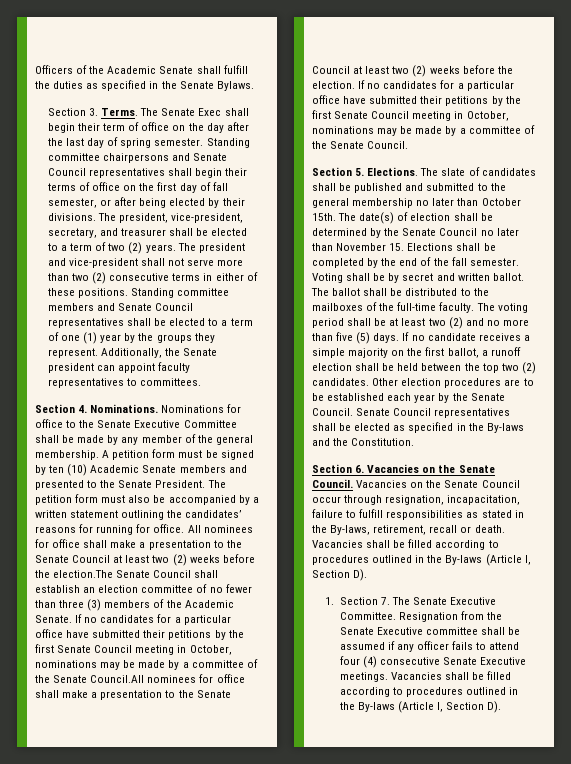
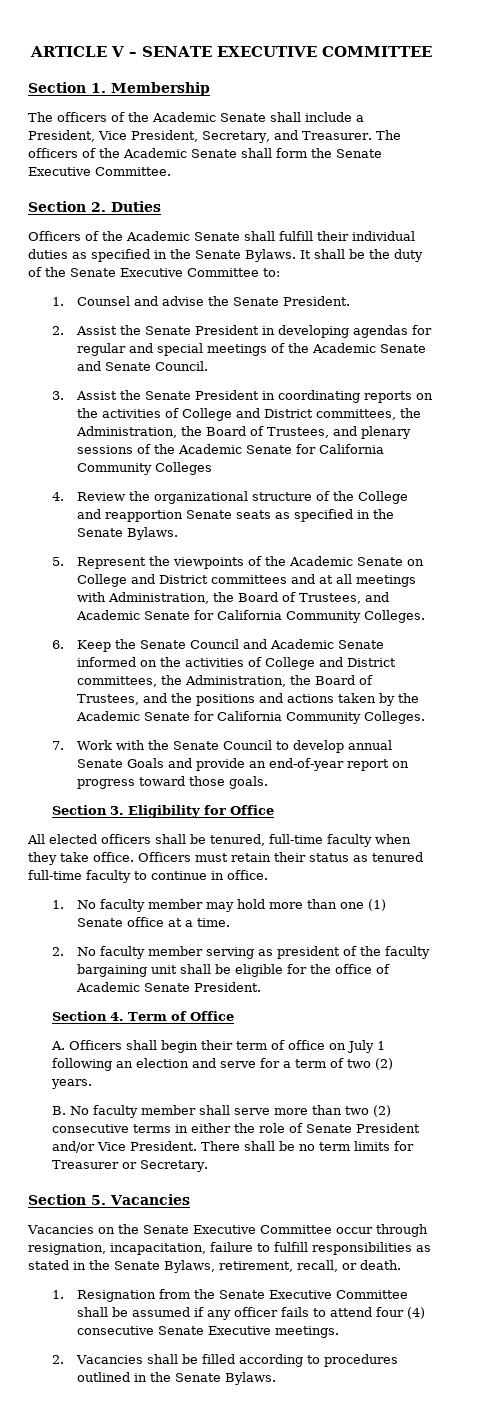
(35, 69) none -> [29,46,432,57] [28,82,210,96] [28,112,364,122] [28,130,401,143] [28,148,382,158] [28,167,171,176] [28,201,161,212] ARTICLE V – SENATE EXECUTIVE COMMITTEE // Section 1. Membership // The officers of the Academic Senate shall include a President, Vice President, Secretary, and Treasurer. The officers of the Academic Senate shall form the Senate Executive Committee. // Section 2. Duties //
[35,81,50,89] the -> [317,231,415,241] their individual
[47,108,222,116] // Section 3. Terms. The Senate Exec -> [300,249,423,262] [28,267,280,277] [52,296,350,306] [52,325,432,338] [76,343,426,356] [76,361,208,371] [52,390,433,403] [76,408,421,421] [75,426,411,439] [76,444,384,454] [76,462,212,475] [52,491,408,504] [76,509,394,522] [76,527,178,540] [52,556,424,569] [76,574,416,587] [76,592,389,604] [75,610,425,623] [52,639,384,652] [76,657,396,670] [76,675,373,687] [76,693,419,706] [75,711,425,724] [52,740,392,753] [76,758,409,771] [76,776,268,789] [52,805,275,818] [27,834,411,847] [28,852,423,865] [28,870,268,883] [52,899,386,912] [76,917,230,927] [52,946,430,959] [76,964,390,977] [75,982,261,992] [52,1011,235,1021] [51,1040,123,1050] It shall be the duty of the Senate Executive Committee to: // 1. Counsel and advise the Senate President. // 2. Assist the Senate President in developing agendas for regular and special meetings of the Academic Senate and Senate Council. // 3. Assist the Senate President in coordinating reports on the activities of College and District committees, the Administration, the Board of Trustees, and plenary sessions of the Academic Senate for California Community Colleges // 4. Review the organizational structure of the College and reapportion Senate seats as specified in the Senate Bylaws. // 5. Represent the viewpoints of the Academic Senate on College and District committees and at all meetings with Administration, the Board of Trustees, and Academic Senate for California Community Colleges. // 6. Keep the Senate Council and Academic Senate informed on the activities of College and District committees, the Administration, the Board of Trustees, and the positions and actions taken by the Academic Senate for California Community Colleges. // 7. Work with the Senate Council to develop annual Senate Goals and provide an end-of-year report on progress toward those goals. // Section 3. Eligibility for Office // All elected officers shall be tenured, full-time faculty when they take office. Officers must retain their status as tenured full-time faculty to continue in office. // 1. No faculty member may hold more than one (1) Senate office at a time. // 2. No faculty member serving as president of the faculty bargaining unit shall be eligible for the office of Academic Senate President. // Section 4. Term of Office // A. Officers
[188,122,249,133] [47,137,250,148] [47,153,228,163] [47,168,248,178] [47,182,228,193] [47,197,245,208] [47,213,244,223] [47,228,248,238] [47,243,58,251] the day after the last day of spring semester. Standing committee chairpersons and Senate Council representatives shall begin their terms of office on the first day of fall semester, or after being elected by their divisions. The president, vice-president, secretary, and treasurer shall be elected to -> [347,1040,386,1053] [52,1058,281,1071] July 1 following an election and serve for
[177,243,245,253] [47,258,185,268] The president and vice-president shall not -> [52,1105,231,1118] // B. No faculty member shall
[246,272,258,281] [47,288,230,298] [47,303,194,311] [47,318,253,328] [47,332,215,344] [47,348,218,358] [47,362,191,373] [47,378,202,388] [35,404,242,413] [35,419,237,428] [35,434,253,445] [35,449,254,460] [35,464,247,476] [35,480,226,490] [35,494,259,505] [35,510,243,520] [35,524,253,535] [35,539,242,550] [35,554,255,566] [35,570,219,578] [35,584,252,593] [35,599,234,611] [35,614,231,625] [35,629,244,640] [35,644,232,655] [35,659,258,670] [35,674,245,683] [35,690,231,700] [312,65,513,77] [312,80,514,91] [312,95,521,106] [312,110,509,121] [312,125,535,136] [312,141,409,149] [312,167,536,176] [312,183,506,193] [312,198,521,208] [312,212,493,224] [312,228,519,238] [312,243,496,251] [312,257,519,268] [312,273,524,283] [311,288,489,296] [312,302,528,313] [312,317,529,329] [312,332,530,344] [312,347,521,358] [312,362,536,374] [312,378,534,388] [312,393,505,403] [312,408,511,418] [312,422,524,433] [312,438,415,446] [312,464,495,473] [312,479,520,488] of these positions. Standing committee members and Senate Council representatives shall be elected to a term of one (1) year by the groups they represent. Additionally, the Senate president can appoint faculty representatives to committees. // Section 4. Nominations. Nominations for office to the Senate Executive Committee shall be made by any member of the general membership. A petition form must be signed by ten (10) Academic Senate members and presented to the Senate President. The petition form must also be accompanied by a written statement outlining the candidates’ reasons for running for office. All nominees for office shall make a presentation to the Senate Council at least two (2) weeks before the election.The Senate Council shall establish an election committee of no fewer than three (3) members of the Academic Senate. If no candidates for a particular office have submitted their petitions by the first Senate Council meeting in October, nominations may be made by a committee of the Senate Council.All nominees for office shall make a presentation to the Senate Council at least two (2) weeks before the election. If no candidates for a particular office have submitted their petitions by the first Senate Council meeting in October, nominations may be made by a committee of the Senate Council. // Section 5. Elections. The slate of candidates shall be published and submitted to the general membership no later than October 15th. The date(s) of election shall be determined by the Senate Council no later than November 15. Elections shall be completed by the end of the fall semester. Voting shall be by secret and written ballot. The ballot shall be distributed to the mailboxes of the full-time faculty. The voting period shall be at least two (2) and no more than five (5) days. If no candidate receives a simple majority on the first ballot, a runoff election shall be held between the top two (2) candidates. Other election procedures are to be established each year by the Senate Council. Senate Council representatives shall be elected as specified in the By-laws and the Constitution. // Section 6. Vacancies on the Senate Council. Vacancies on the Senate Council -> [234,1123,421,1133] [52,1141,415,1153] [52,1160,209,1172] [28,1194,190,1205] [27,1224,332,1234] the role of Senate President and/or Vice President. There shall be no term limits for Treasurer or Secretary. // Section 5. Vacancies // Vacancies on the Senate Executive Committee
[330,525,505,535] [312,539,499,550] [312,554,531,566] [312,569,368,581] [324,597,497,605] [339,612,396,620] By-laws, retirement, recall or death. Vacancies shall be filled according to procedures outlined in the By-laws (Article I, Section D). // 1. Section 7. The Senate Executive Committee. -> [114,1260,401,1273] [52,1290,65,1299] Senate Bylaws, retirement, recall, or death. // 1.
[425,627,478,635] committee -> [335,1290,408,1299] Committee
(388, 677) none -> [52,1355,65,1364] // 2.
[357,701,502,713] By-laws (Article I, Section D). -> [174,1372,276,1385] Senate Bylaws.

